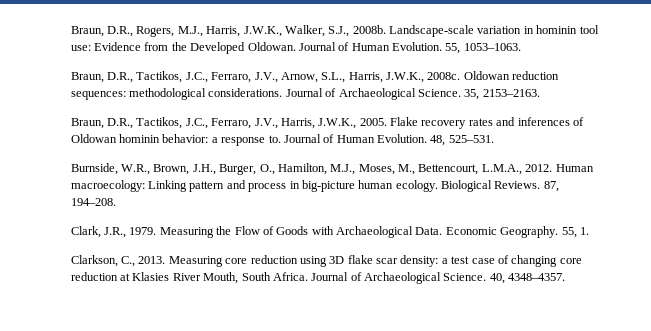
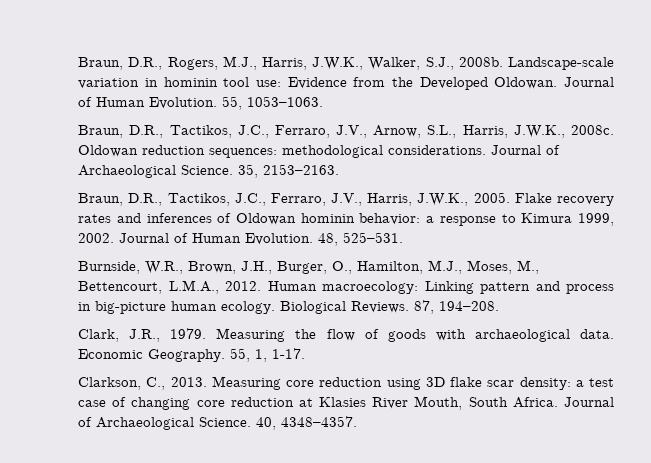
[268,135,281,143] to. -> [501,213,614,226] [78,233,115,243] to Kimura 1999, 2002.
[234,226,443,238] Flow of Goods with Archaeological Data. -> [326,329,614,342] flow of goods with archaeological data.
[579,227,589,235] 1. -> [255,348,306,362] 1, 1-17.

